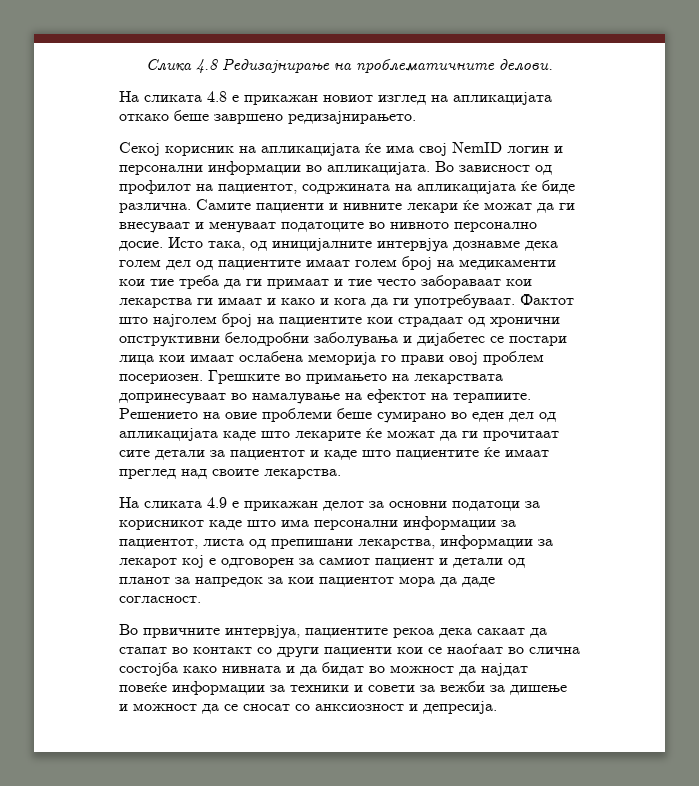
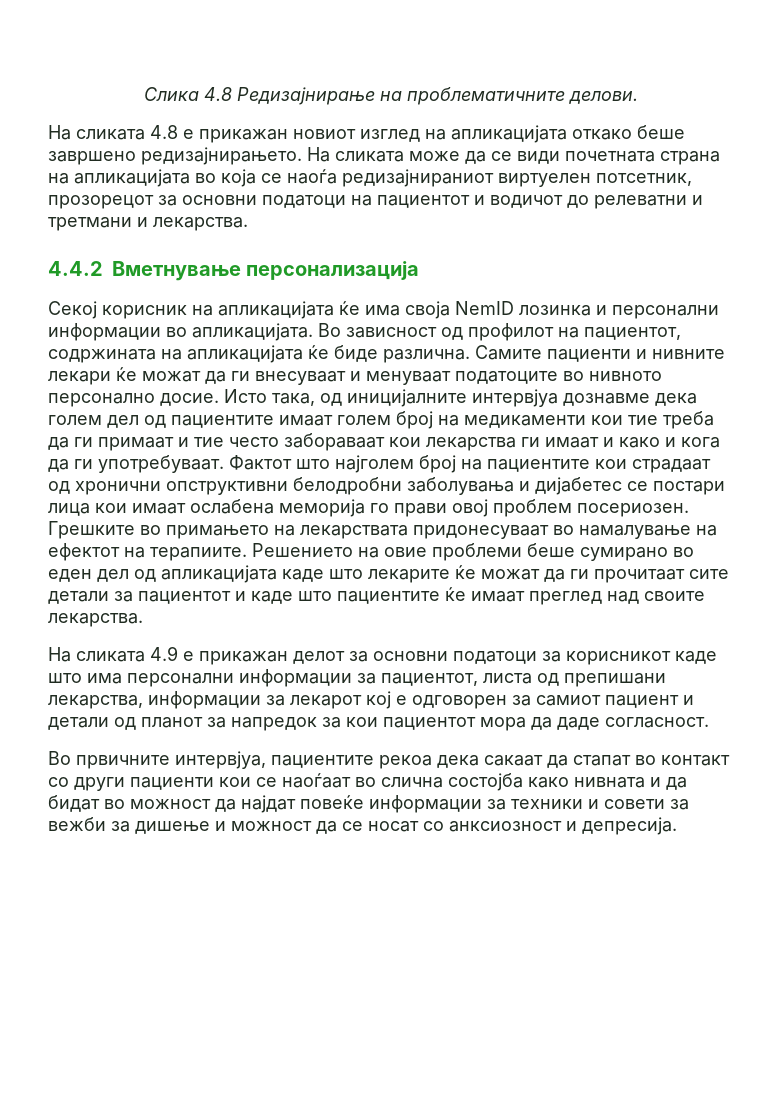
(416, 117) none -> [307,147,720,165] [48,169,692,187] [48,195,703,209] [48,217,248,231] [48,261,420,281] На сликата може да се види почетната страна на апликацијата во која се наоѓа редизајнираниот виртуелен потсетник, прозорецот за основни податоци на пациентот и водичот до релеватни и третмани и лекарства. // 4.4.2 Вметнување персонализација
[419,142,549,156] свој NemID логин -> [405,301,591,319] своја NemID лозинка
[119,393,226,404] допринесуваат -> [413,525,549,539] придонесуваат
[243,704,290,711] сносат -> [368,821,419,832] носат

